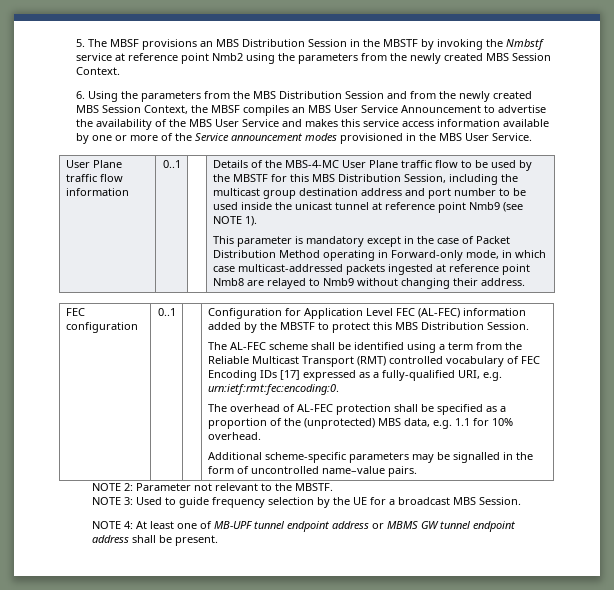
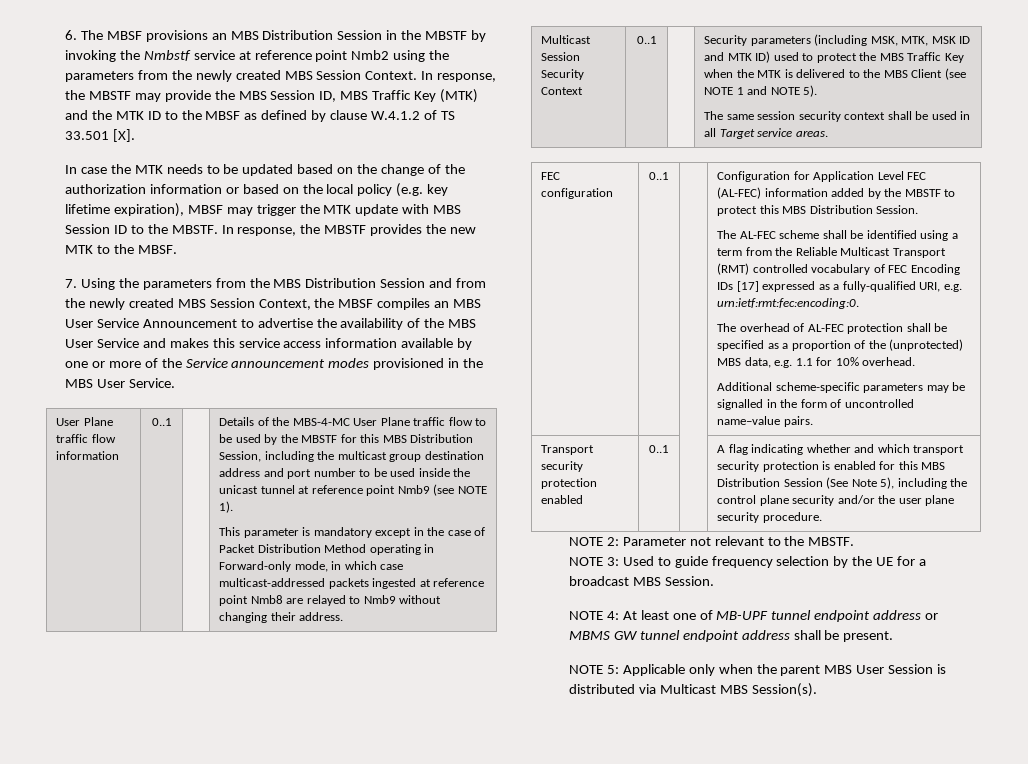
[75,39,85,47] 5. -> [64,30,77,40] 6.
[75,91,85,99] // 6. -> [421,71,497,82] [64,89,479,103] [64,110,455,122] [64,129,135,142] [64,164,465,176] [64,183,449,197] [64,203,462,217] [64,224,477,236] [64,244,177,254] [64,279,77,288] In response, the MBSTF may provide the MBS Session ID, MBS Traffic Key (MTK) and the MTK ID to the MBSF as defined by clause W.4.1.2 of TS 33.501 [X]. // In case the MTK needs to be updated based on the change of the authorization information or based on the local policy (e.g. key lifetime expiration), MBSF may trigger the MTK update with MBS Session ID to the MBSTF. In response, the MBSTF provides the new MTK to the MBSF. // 7.
(525, 282) none -> [541,35,592,44] [541,52,581,61] [541,69,585,80] [541,87,584,95] [636,36,657,44] [704,34,971,46] [704,51,964,63] [704,68,966,80] [704,85,818,97] [704,111,971,122] [704,128,828,139] // Multicast Session Security Context | 0..1 | | Security parameters (including MSK, MTK, MSK ID and MTK ID) used to protect the MBS Traffic Key when the MTK is delivered to the MBS Client (see NOTE 1 and NOTE 5). // The same session security context shall be used in all Target service areas.
(417, 471) none -> [541,445,595,455] [541,461,584,472] [541,478,598,489] [541,495,584,504] [649,445,669,453] [717,444,965,455] [717,461,946,472] [717,477,968,489] [717,495,955,506] [717,512,822,523] // Transport security protection enabled | 0..1 | | A flag indicating whether and which transport security protection is enabled for this MBS Distribution Session (See Note 5), including the control plane security and/or the user plane security procedure.
(219, 540) none -> [568,664,947,676] [568,683,817,697] // NOTE 5: Applicable only when the parent MBS User Session is distributed via Multicast MBS Session(s).

